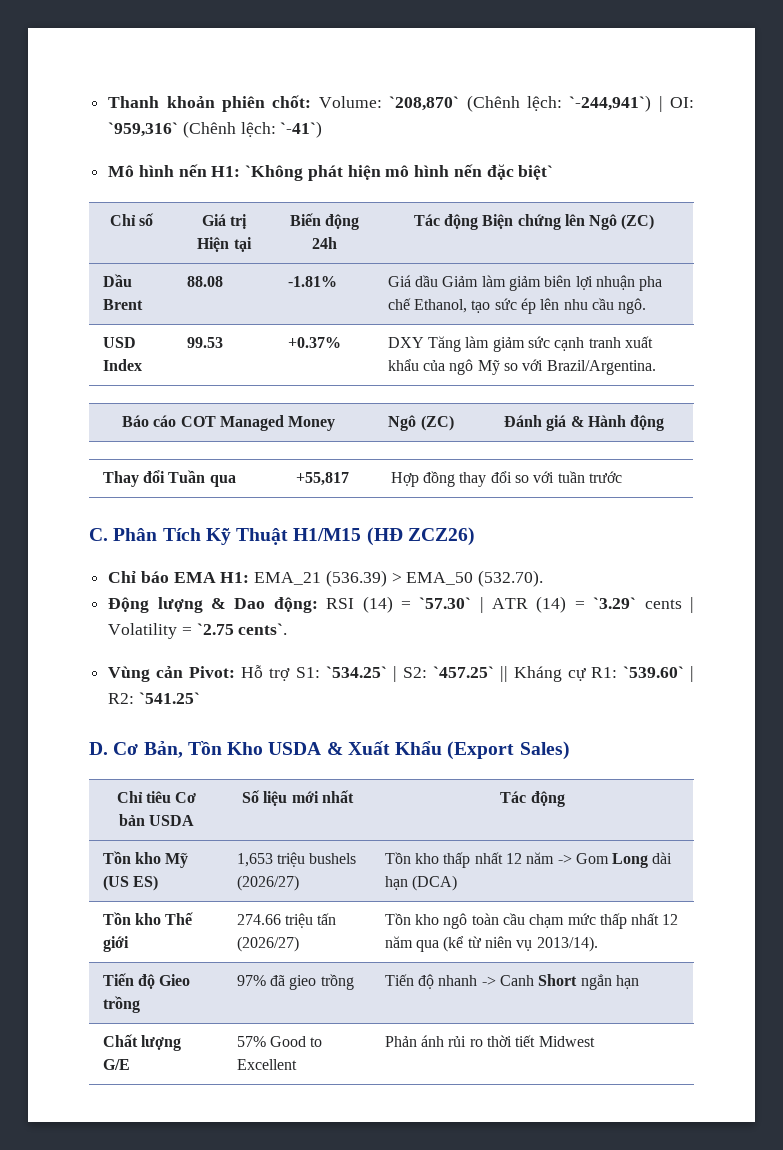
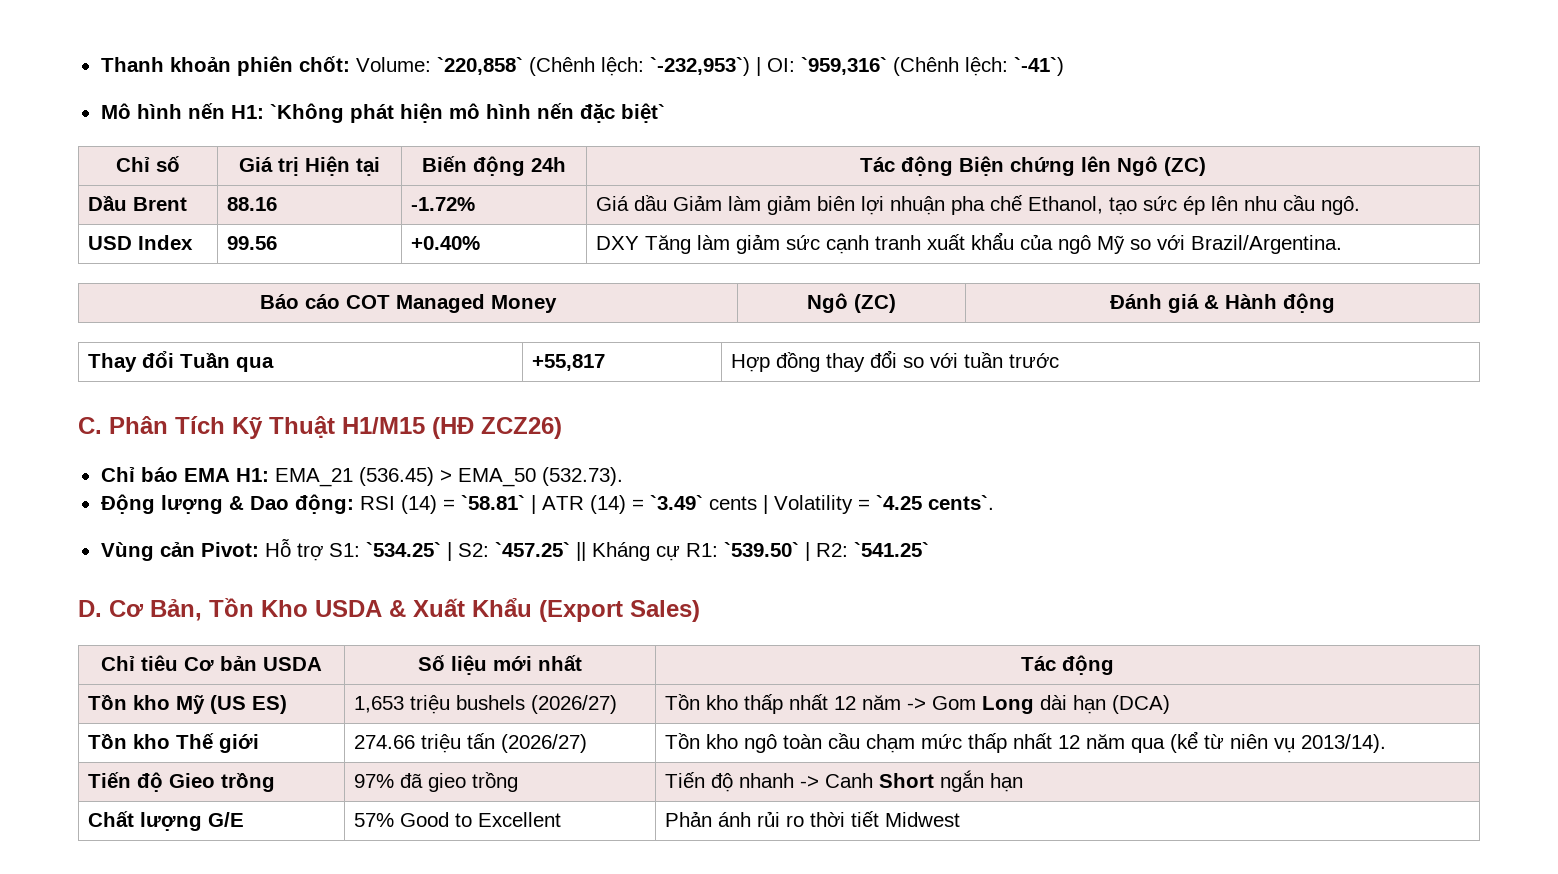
[389,95,652,112] `208,870` (Chênh lệch: `-244,941`) -> [436,57,750,76] `220,858` (Chênh lệch: `-232,953`)
[186,276,223,287] [287,276,337,287] 88.08 | -1.81% -> [226,197,277,211] [410,197,475,211] 88.16 | -1.72%
[186,337,223,348] [287,337,341,348] 99.53 | +0.37% -> [226,236,277,250] [410,236,480,250] 99.56 | +0.40%
[325,570,387,587] (536.39) -> [358,467,434,486] (536.45)
[478,570,544,587] (532.70). -> [541,467,623,486] (532.73).
[419,597,472,609] `57.30` -> [460,495,525,510] `58.81`
[593,597,637,609] `3.29` -> [649,495,703,510] `3.49`
[196,623,234,635] `2.75 -> [875,495,922,510] `4.25
[622,666,684,678] `539.60` -> [723,542,799,557] `539.50`

